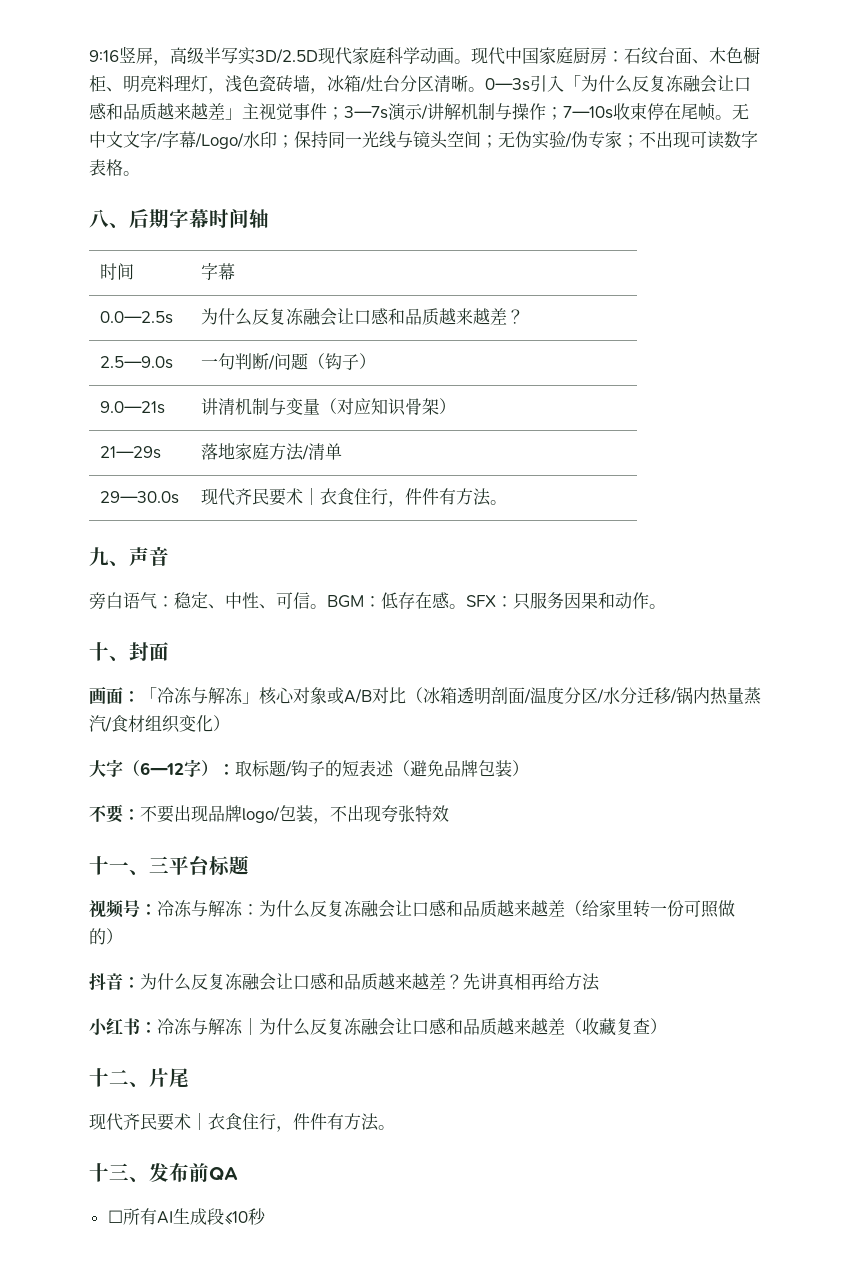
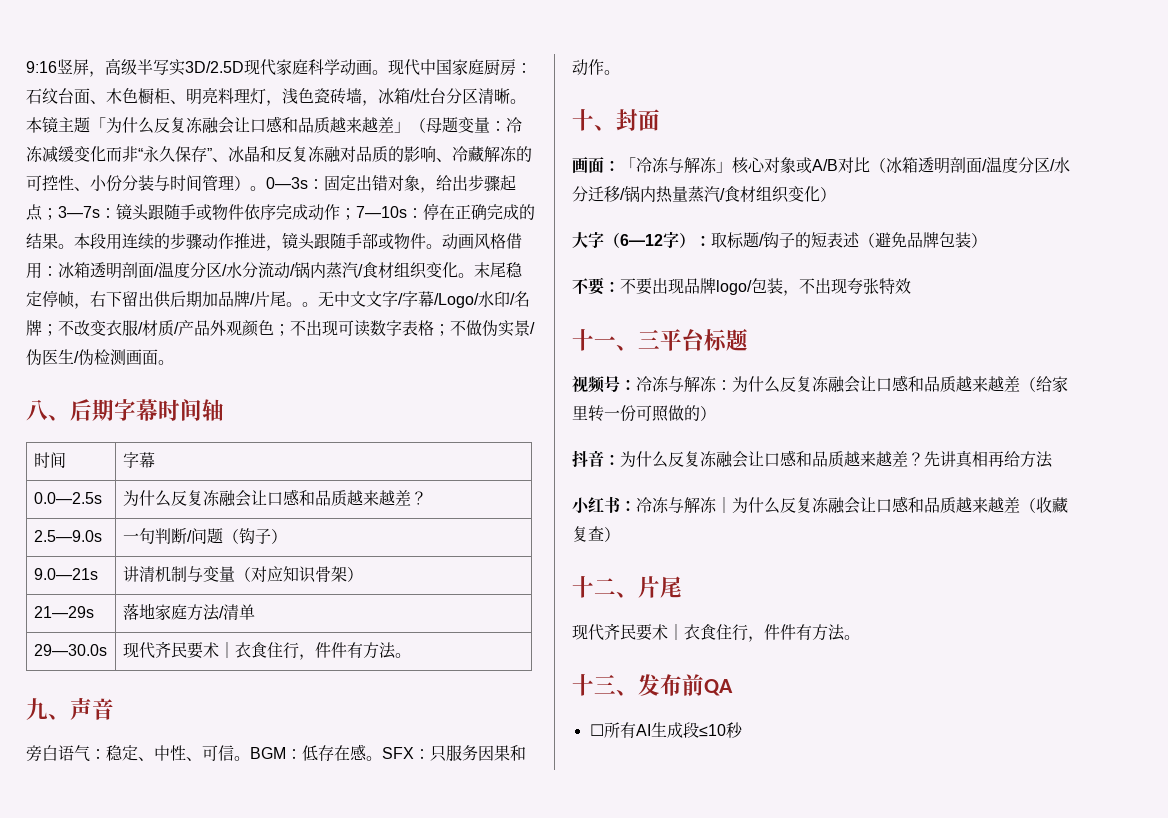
[485,75,564,92] 0—3s引入 -> [26,116,90,133] 本镜主题
[242,103,716,121] 主视觉事件；3—7s演示/讲解机制与操作；7—10s收束停在尾帧 -> [410,117,522,133] [26,146,532,163] [26,175,516,193] [26,203,535,221] [26,232,522,251] [26,262,523,279] [26,290,302,309] （母题变量：冷冻减缓变化而非“永久保存”、冰晶和反复冻融对品质的影响、冷藏解冻的可控性、小份分装与时间管理）。0—3s：固定出错对象，给出步骤起点；3—7s：镜头跟随手或物件依序完成动作；7—10s：停在正确完成的结果。本段用连续的步骤动作推进，镜头跟随手部或物件。动画风格借用：冰箱透明剖面/温度分区/水分流动/锅内蒸汽/食材组织变化。末尾稳定停帧，右下留出供后期加品牌/片尾。
[277,130,622,149] ；保持同一光线与镜头空间；无伪实验/伪专家 -> [510,291,530,307] [26,320,274,337] /名牌；不改变衣服/材质/产品外观颜色
(123, 167) none -> [434,320,535,337] [26,349,158,366] ；不做伪实景/伪医生/伪检测画面

